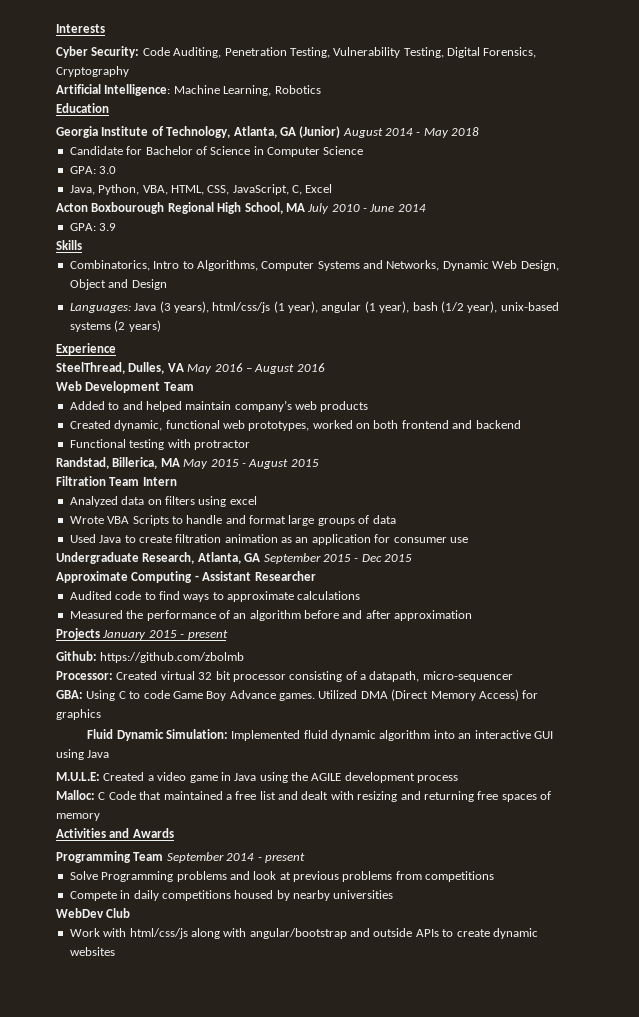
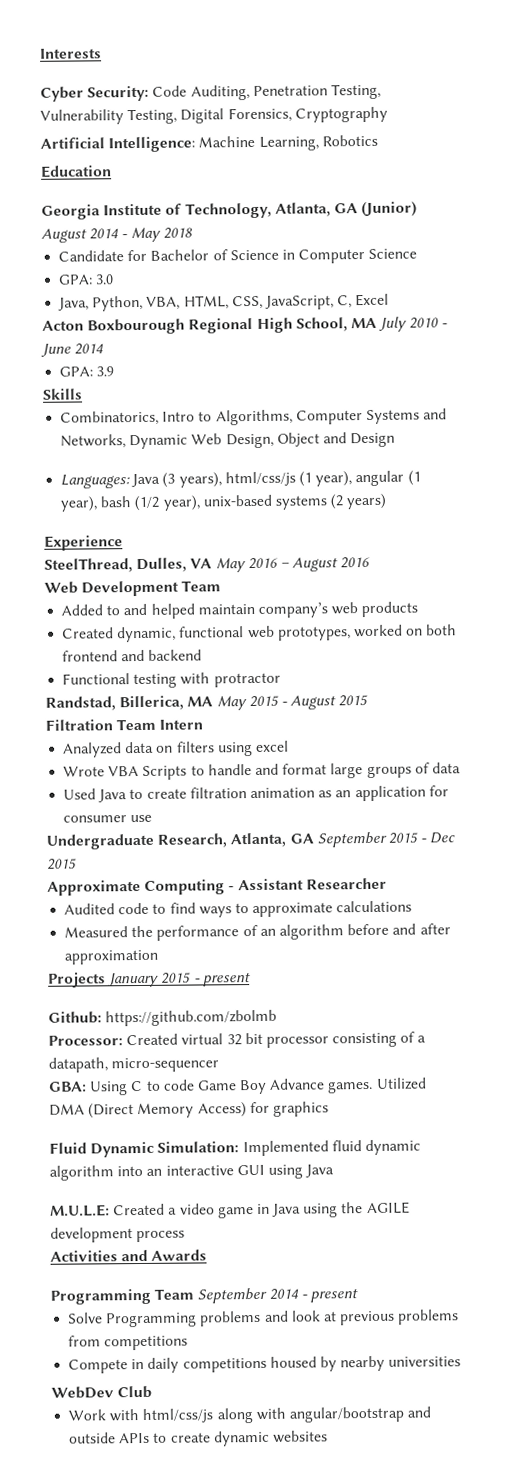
[56,790,551,802] [56,813,100,821] // Malloc: C Code that maintained a free list and dealt with resizing and returning free spaces of memory -> (186, 1236) none

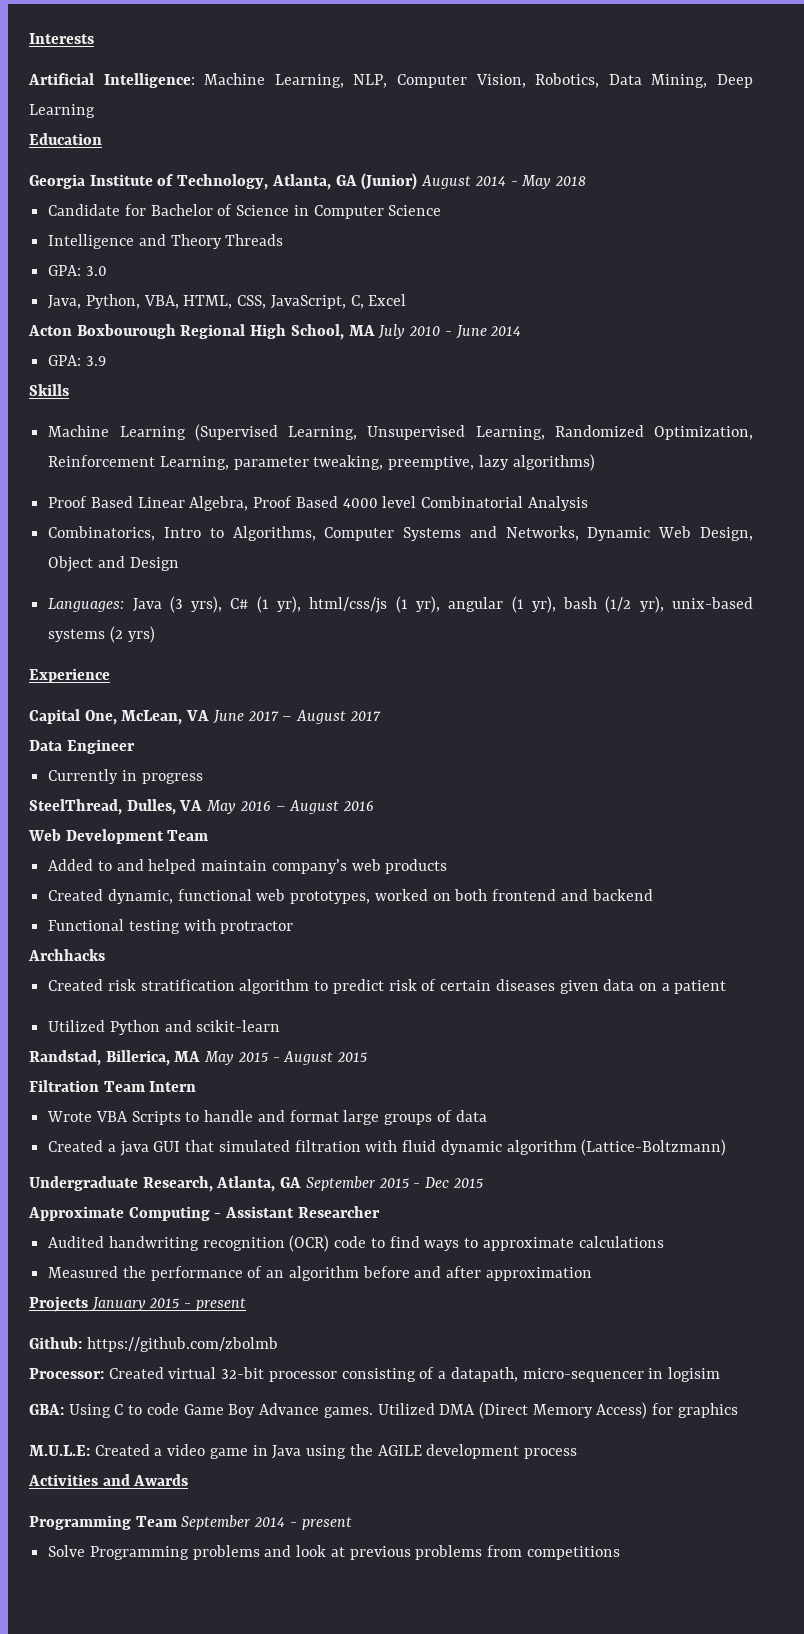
[40,83,381,102] [40,106,388,125] [40,134,378,153] Cyber Security: Code Auditing, Penetration Testing, Vulnerability Testing, Digital Forensics, Cryptography // Artificial Intelligence: Machine Learning, Robotics -> [28,73,754,88] [29,104,95,118] Artificial Intelligence: Machine Learning, NLP, Computer Vision, Robotics, Data Mining, Deep Learning
(418, 253) none -> [48,234,284,249] // Intelligence and Theory Threads
(83, 394) none -> [48,424,753,441] [48,454,595,471] [48,496,588,511] // Machine Learning (Supervised Learning, Unsupervised Learning, Randomized Optimization, Reinforcement Learning, parameter tweaking, preemptive, lazy algorithms) // Proof Based Linear Algebra, Proof Based 4000 level Combinatorial Analysis
[178,472,222,488] years), -> [191,596,302,613] yrs), C# (1 yr),
[315,471,353,487] year), -> [415,596,440,613] yr),
[60,496,99,512] year), -> [531,596,556,613] yr),
[162,495,201,511] year), -> [639,596,664,613] yr),
[346,493,388,510] years) -> [127,626,155,643] yrs)
(123, 543) none -> [29,709,381,725] [29,739,135,754] [48,769,203,784] // Capital One, McLean, VA June 2017 – August 2017 // Data Engineer // Currently in progress
(281, 680) none -> [28,949,105,961] [48,979,727,994] [48,1020,281,1035] // Archhacks // Created risk stratification algorithm to predict risk of certain diseases given data on a patient // Utilized Python and scikit-learn
[63,740,289,758] // Analyzed data on filters using excel -> (197, 1086) none
[63,785,449,803] [63,814,153,823] Used Java to create filtration animation as an application for consumer use -> [48,1139,727,1156] Created a java GUI that simulated filtration with fluid dynamic algorithm (Lattice-Boltzmann)
(116, 909) none -> [108,1235,330,1252] handwriting recognition (OCR)
[226,1032,263,1046] 32 bit -> [221,1367,265,1379] 32-bit
(220, 1065) none -> [648,1367,720,1382] in logisim
[49,1139,421,1158] [49,1164,335,1181] // Fluid Dynamic Simulation: Implemented fluid dynamic algorithm into an interactive GUI using Java -> (738, 1410) none
[68,1355,462,1374] [51,1385,153,1399] [68,1406,432,1424] [69,1430,328,1447] // Compete in daily competitions housed by nearby universities // WebDev Club // Work with html/css/js along with angular/bootstrap and outside APIs to create dynamic websites -> (620, 1553) none

